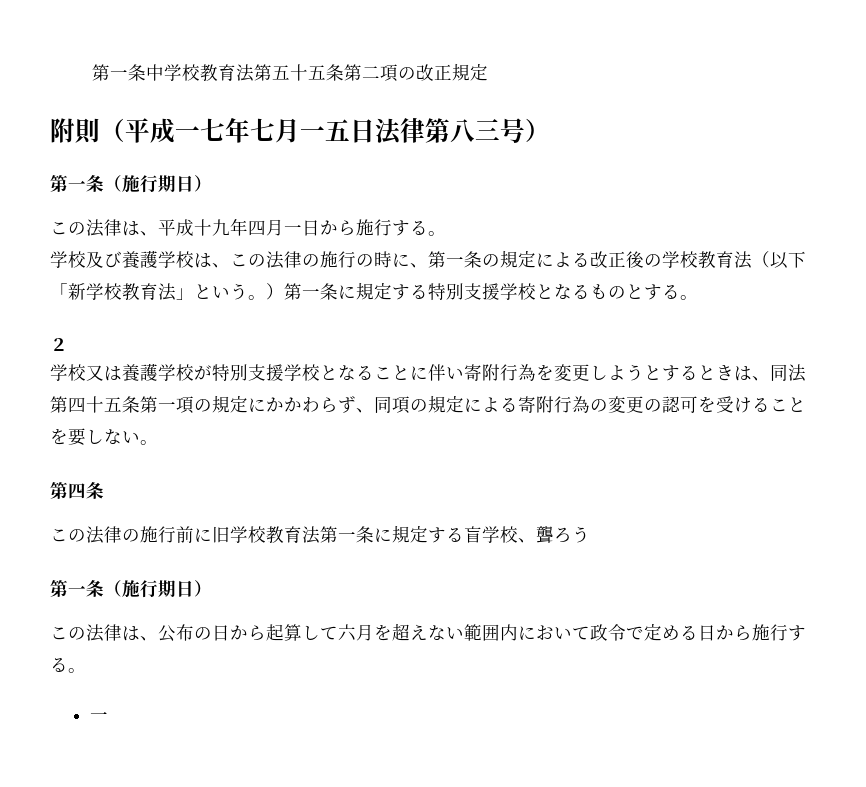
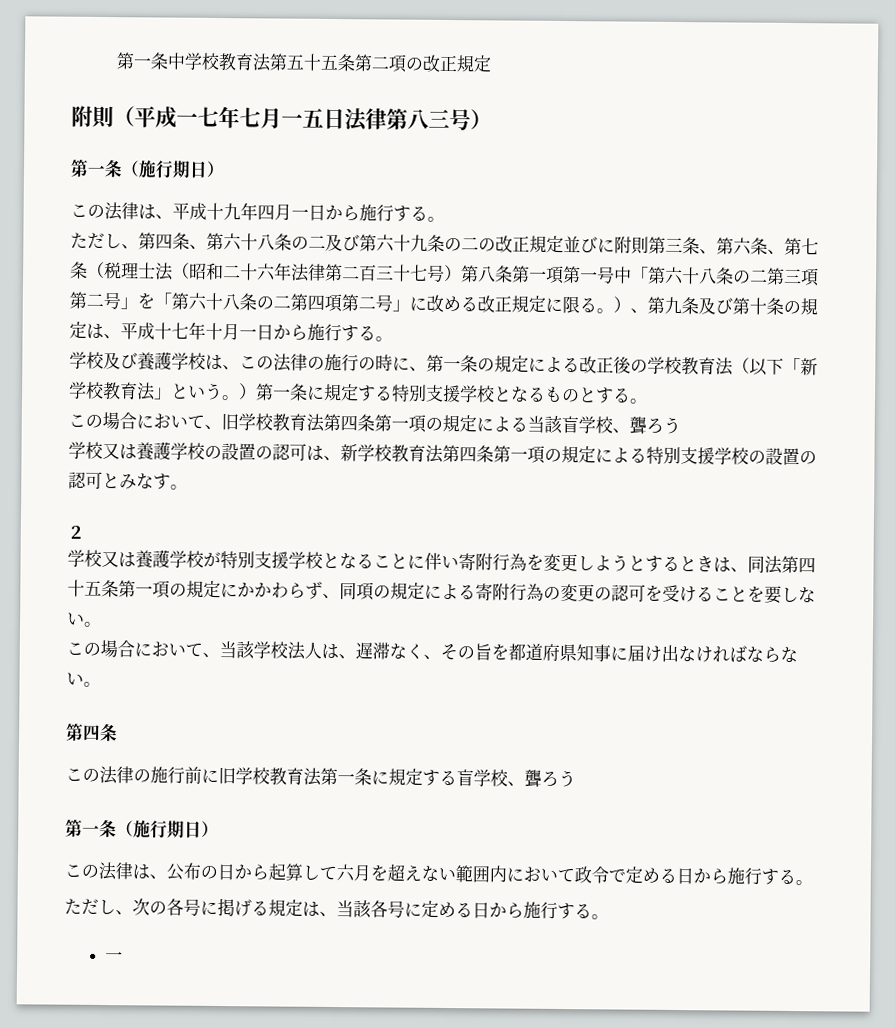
(446, 233) none -> [70,232,819,256] [70,261,819,287] [69,291,818,316] [69,321,393,342] // ただし、第四条、第六十八条の二及び第六十九条の二の改正規定並びに附則第三条、第六条、第七条（税理士法（昭和二十六年法律第二百三十七号）第八条第一項第一号中「第六十八条の二第三項第二号」を「第六十八条の二第四項第二号」に改める改正規定に限る。）、第九条及び第十条の規定は、平成十七年十月一日から施行する。
(698, 297) none -> [68,411,681,435] [68,441,817,466] [68,471,188,490] // この場合において、旧学校教育法第四条第一項の規定による当該盲学校、聾ろう // 学校又は養護学校の設置の認可は、新学校教育法第四条第一項の規定による特別支援学校の設置の認可とみなす。
(158, 442) none -> [66,639,798,663] [66,672,101,687] // この場合において、当該学校法人は、遅滞なく、その旨を都道府県知事に届け出なければならない。
(86, 670) none -> [64,898,609,920] // ただし、次の各号に掲げる規定は、当該各号に定める日から施行する。

